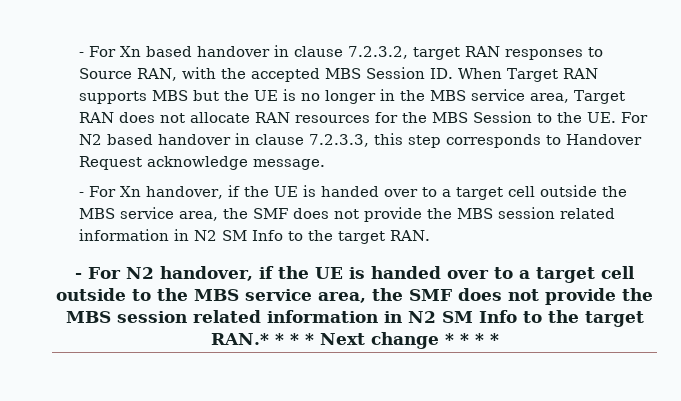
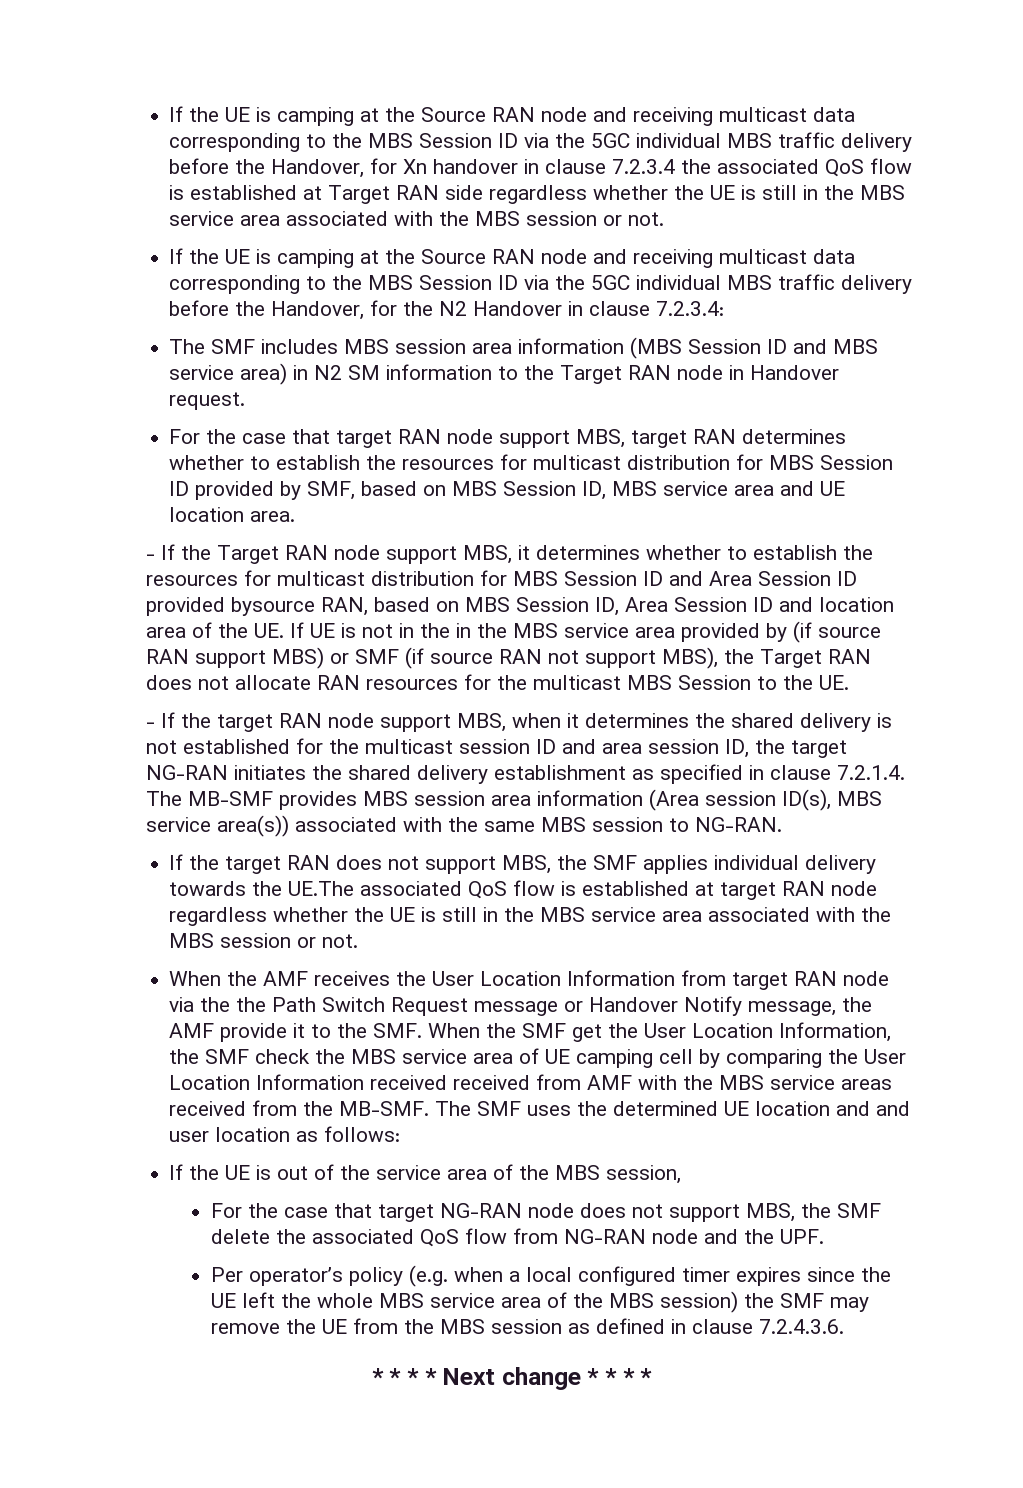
[78,45,603,60] [78,67,598,82] [78,89,569,104] - For Xn based handover in clause 7.2.3.2, target RAN responses to Source RAN, with the accepted MBS Session ID. When Target RAN supports MBS but the UE is no longer in the MBS service area, -> [169,106,856,126] [169,132,913,152] [169,158,913,178] [169,185,906,204] [169,211,665,226] [169,248,856,268] [169,274,913,294] [169,300,725,320] [169,337,879,359] [169,363,840,385] [169,392,246,410] [169,429,847,448] [169,454,894,470] [169,481,846,500] [169,507,296,522] [146,544,874,564] [146,570,858,586] [146,597,895,616] [146,621,882,643] [146,647,755,669] If the UE is camping at the Source RAN node and receiving multicast data corresponding to the MBS Session ID via the 5GC individual MBS traffic delivery before the Handover, for Xn handover in clause 7.2.3.4 the associated QoS flow is established at Target RAN side regardless whether the UE is still in the MBS service area associated with the MBS session or not. // If the UE is camping at the Source RAN node and receiving multicast data corresponding to the MBS Session ID via the 5GC individual MBS traffic delivery before the Handover, for the N2 Handover in clause 7.2.3.4: // The SMF includes MBS session area information (MBS Session ID and MBS service area) in N2 SM information to the Target RAN node in Handover request. // For the case that target RAN node support MBS, target RAN determines whether to establish the resources for multicast distribution for MBS Session ID provided by SMF, based on MBS Session ID, MBS service area and UE location area. // - If the Target RAN node support MBS, it determines whether to establish the resources for multicast distribution for MBS Session ID and Area Session ID provided bysource RAN, based on MBS Session ID, Area Session ID and location area of the UE. If UE is not in the in the MBS service area provided by (if source RAN support MBS) or SMF (if source RAN not support MBS), the
(427, 117) none -> [533,675,622,690] multicast
[620,112,648,123] [78,133,642,148] [78,156,325,170] [78,185,627,200] [78,207,615,222] [78,229,430,244] [74,266,636,283] [56,288,653,305] [65,310,644,327] [210,333,269,345] For N2 based handover in clause 7.2.3.3, this step corresponds to Handover Request acknowledge message. // - For Xn handover, if the UE is handed over to a target cell outside the MBS service area, the SMF does not provide the MBS session related information in N2 SM Info to the target RAN. // - For N2 handover, if the UE is handed over to a target cell outside to the MBS service area, the SMF does not provide the MBS session related information in N2 SM Info to the target RAN.* -> [146,712,893,732] [146,738,848,758] [146,764,906,784] [146,789,883,811] [146,815,783,837] [169,854,877,874] [169,880,878,900] [169,907,892,926] [169,933,359,948] [169,970,890,990] [169,996,873,1016] [169,1022,892,1042] [169,1048,907,1068] [169,1074,893,1090] [169,1100,911,1116] [169,1126,401,1142] [169,1164,682,1184] [210,1203,881,1222] [210,1228,824,1247] [210,1265,891,1287] [210,1291,869,1313] [210,1318,844,1334] [371,1368,384,1385] // - If the target RAN node support MBS, when it determines the shared delivery is not established for the multicast session ID and area session ID, the target NG-RAN initiates the shared delivery establishment as specified in clause 7.2.1.4. The MB-SMF provides MBS session area information (Area session ID(s), MBS service area(s)) associated with the same MBS session to NG-RAN. // If the target RAN does not support MBS, the SMF applies individual delivery towards the UE.The associated QoS flow is established at target RAN node regardless whether the UE is still in the MBS service area associated with the MBS session or not. // When the AMF receives the User Location Information from target RAN node via the the Path Switch Request message or Handover Notify message, the AMF provide it to the SMF. When the SMF get the User Location Information, the SMF check the MBS service area of UE camping cell by comparing the User Location Information received received from AMF with the MBS service areas received from the MB-SMF. The SMF uses the determined UE location and and user location as follows: // If the UE is out of the service area of the MBS session, // For the case that target NG-RAN node does not support MBS, the SMF delete the associated QoS flow from NG-RAN node and the UPF. // Per operator’s policy (e.g. when a local configured timer expires since the UE left the whole MBS service area of the MBS session) the SMF may remove the UE from the MBS session as defined in clause 7.2.4.3.6. // *

